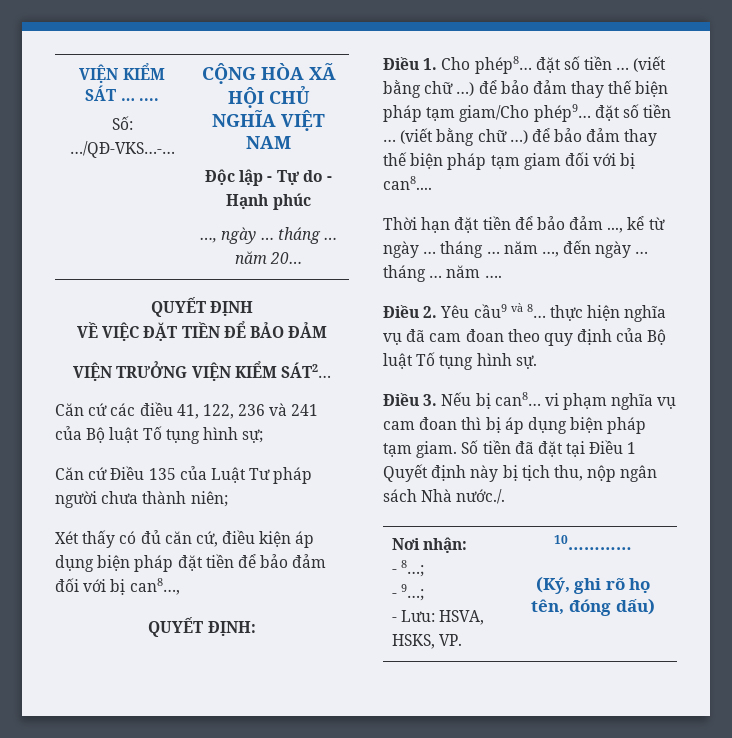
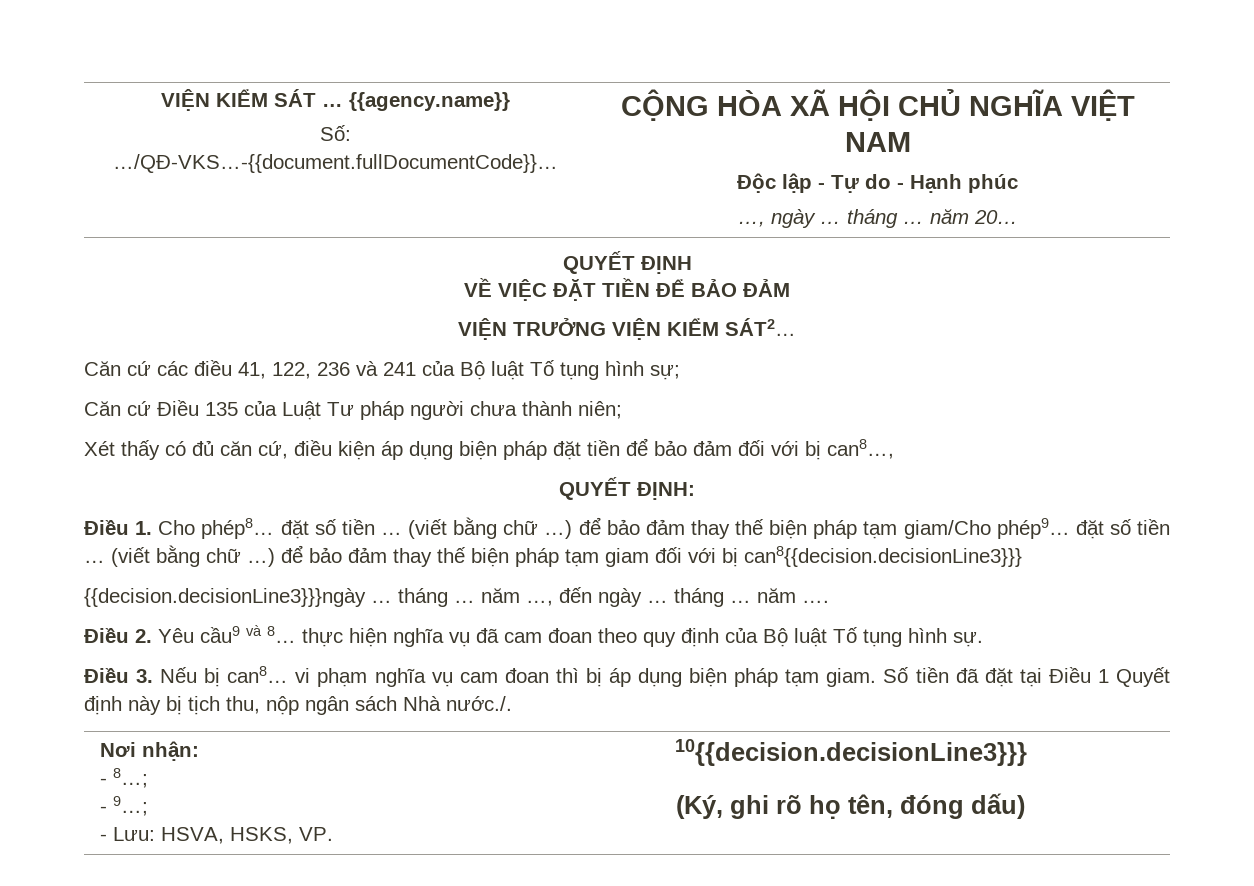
[138,98,159,101] .... -> [348,92,510,111] {{agency.name}}
[69,141,175,158] …/QĐ-VKS…-… -> [112,154,558,173] …/QĐ-VKS…-{{document.fullDocumentCode}}…
[383,176,432,190] [383,216,665,233] [383,241,419,258] can8.... // Thời hạn đặt tiền để bảo đảm ..., kể từ ngày -> [744,546,1022,567] [84,588,366,607] can8{{decision.decisionLine3}}} // {{decision.decisionLine3}}}ngày
[554,535,632,550] 10………… -> [674,739,1027,766] 10{{decision.decisionLine3}}}

